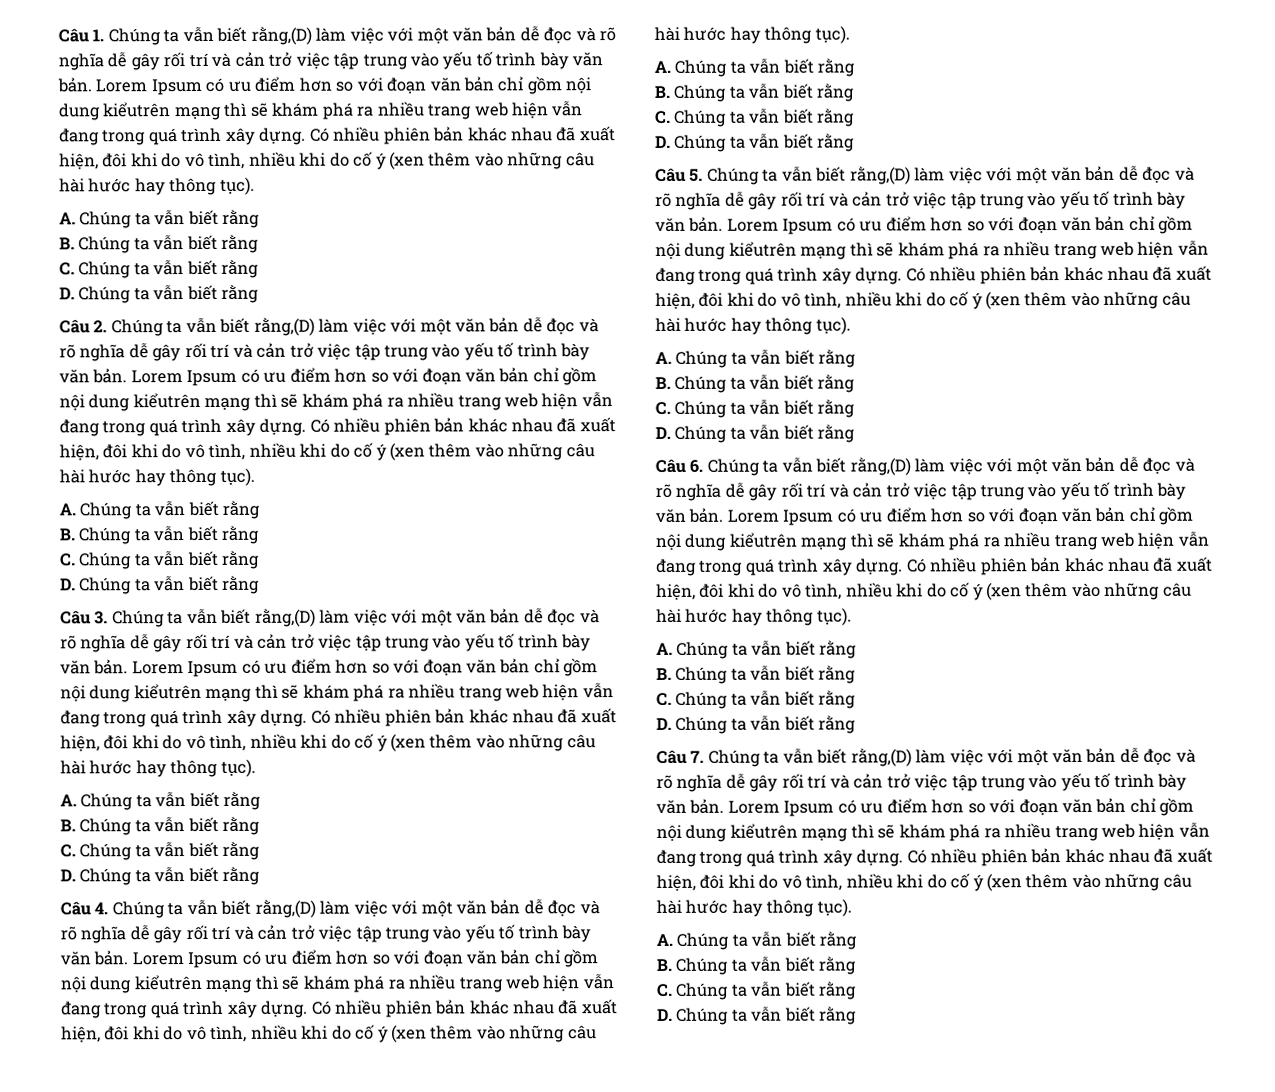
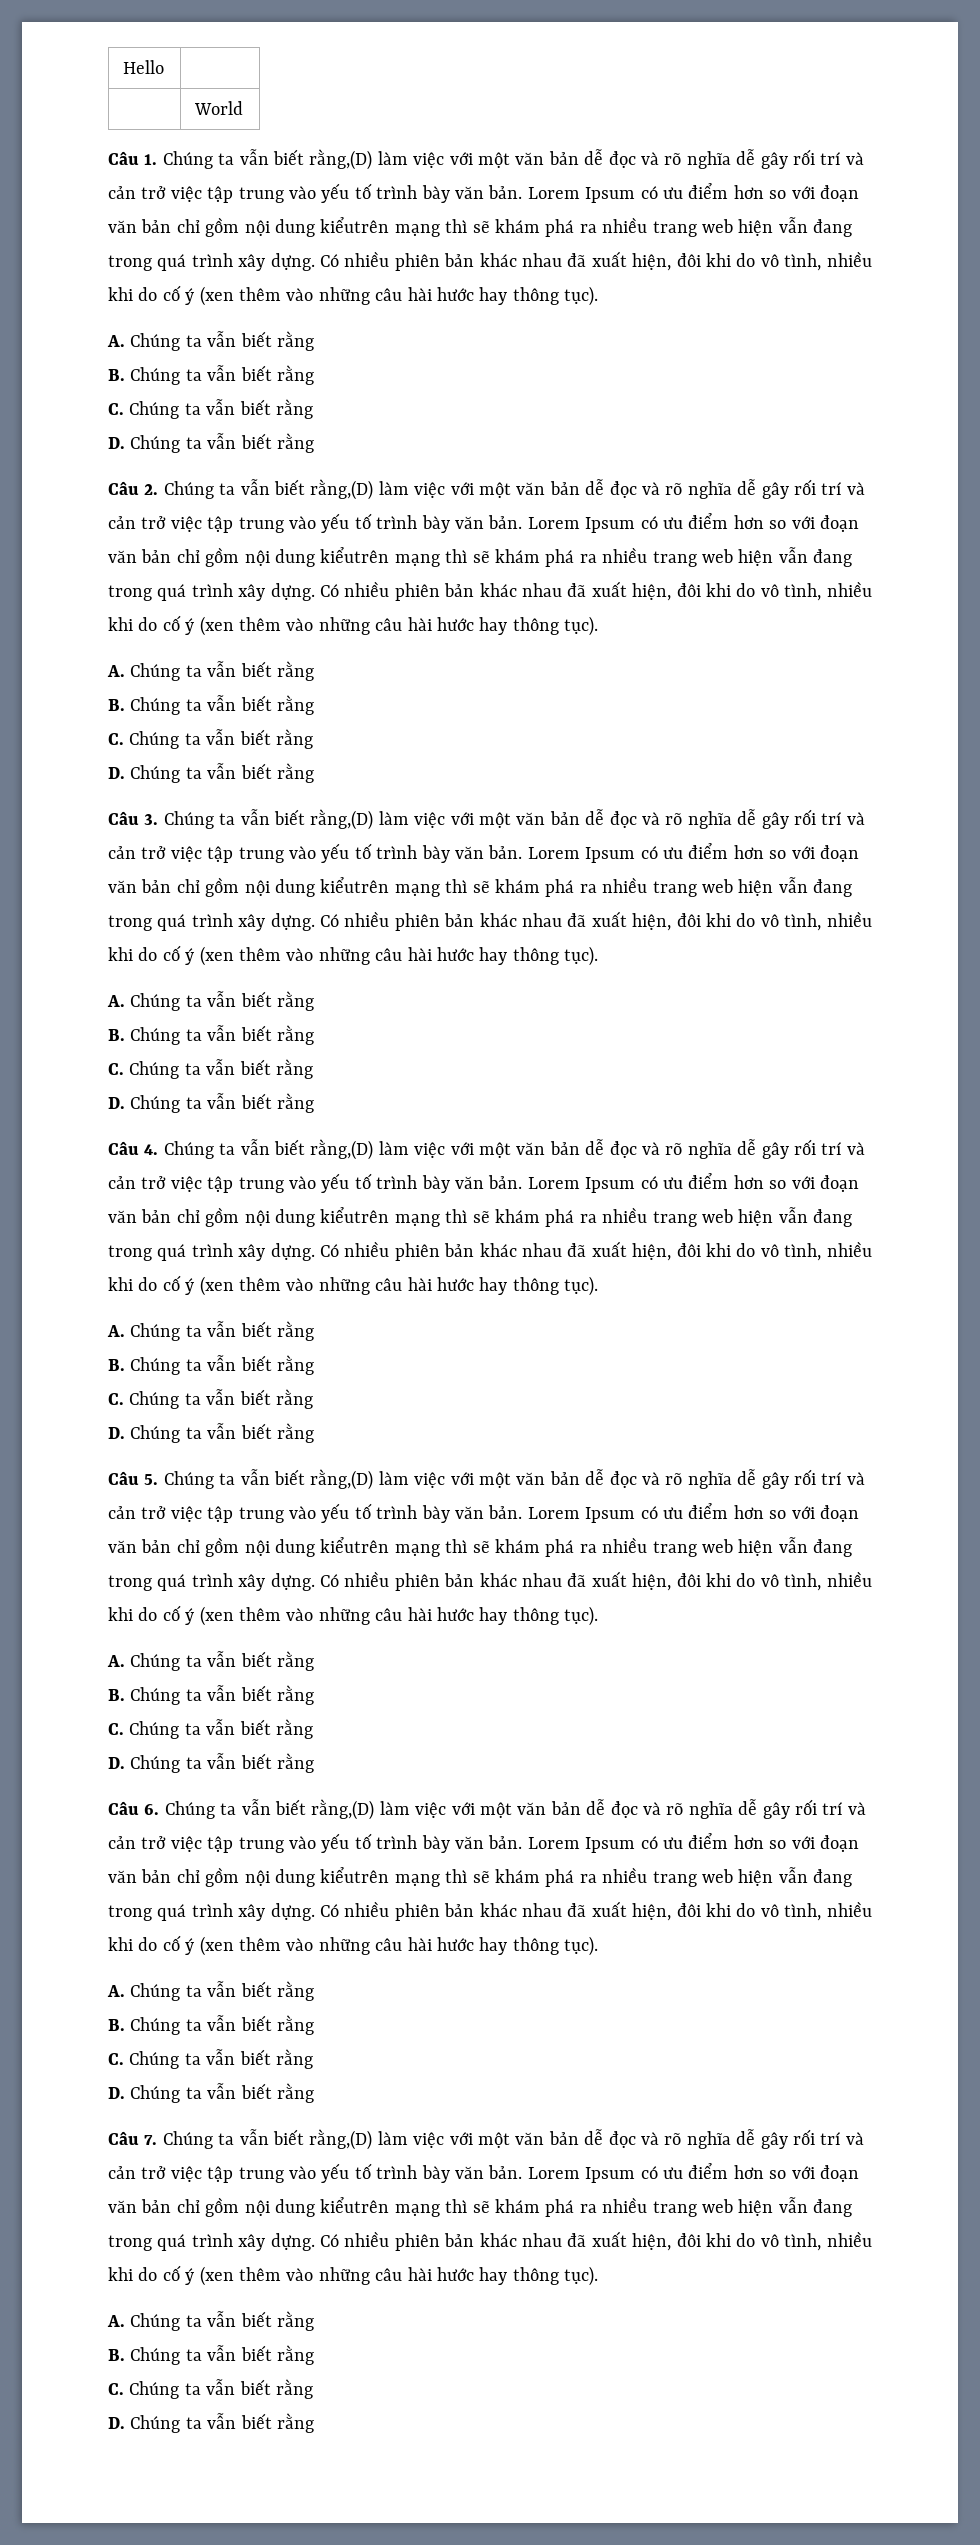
(58, 35) none -> [123,60,165,74] [194,101,244,115] Hello | // | World //

